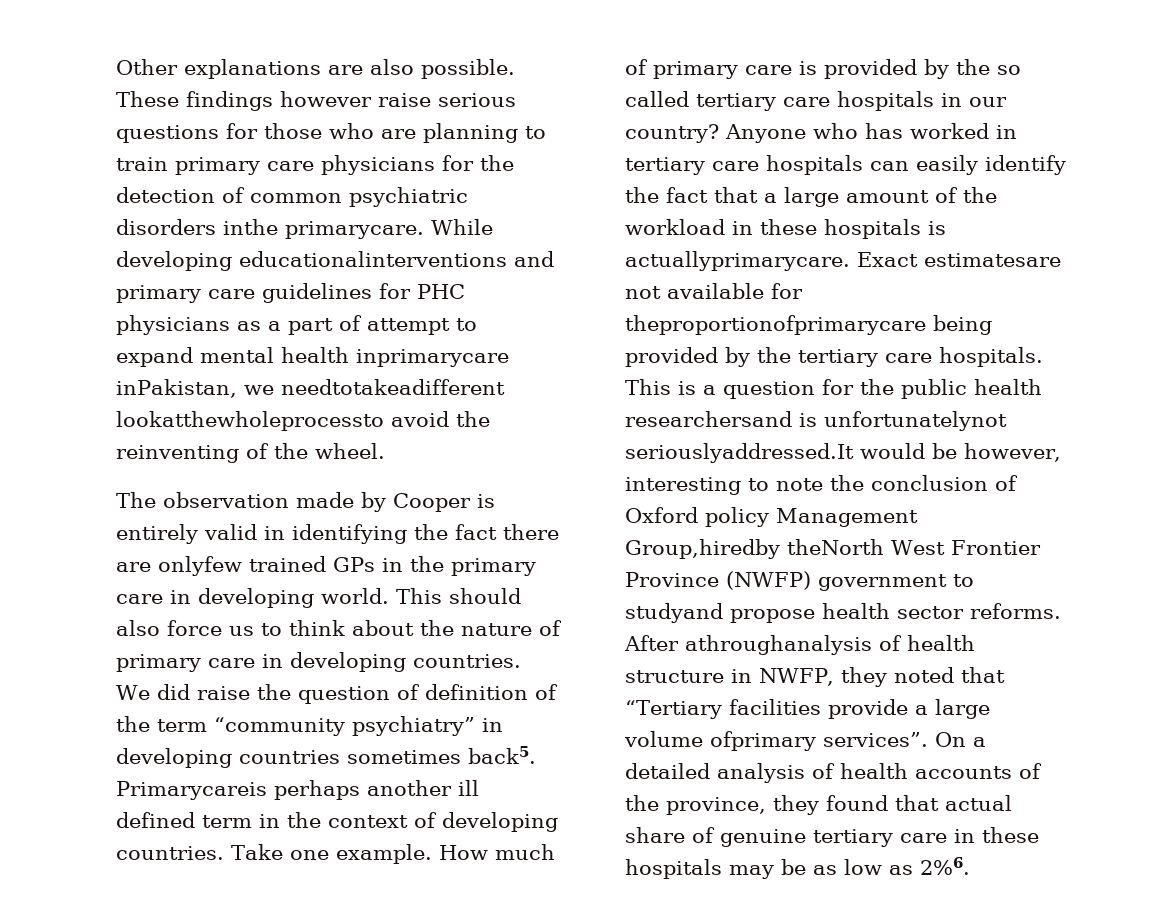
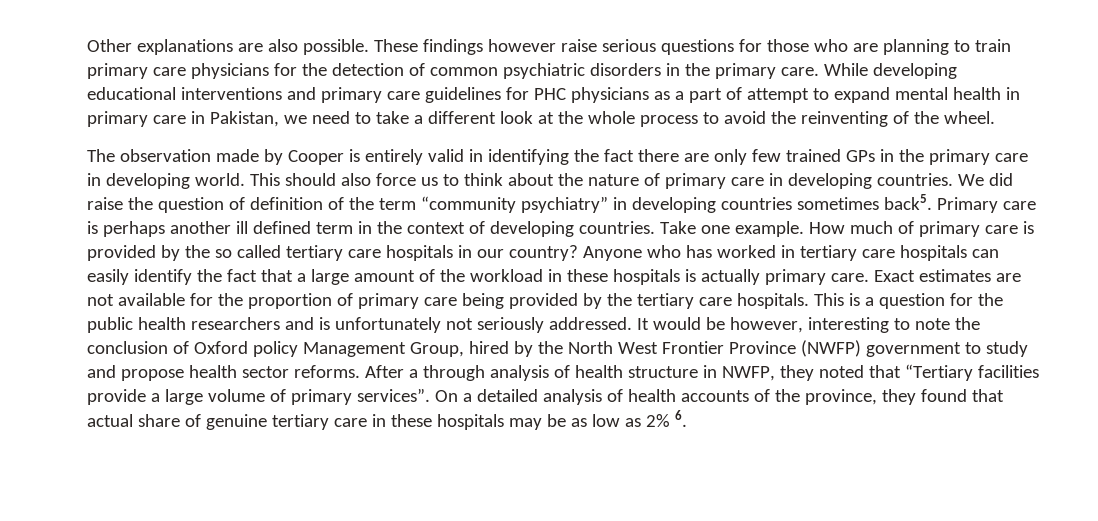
[222,219,493,239] [115,251,507,271] inthe primarycare. While developing educationalinterventions -> [666,63,958,79] [87,87,283,100] in the primary care. While developing educational interventions
[355,349,509,367] [115,379,505,398] [115,411,384,431] inprimarycare inPakistan, we needtotakeadifferent lookatthewholeprocessto -> [1006,87,1021,100] [87,111,720,127] in primary care in Pakistan, we need to take a different look at the whole process to
[157,556,242,576] onlyfew -> [714,149,782,165] only few
[115,781,267,800] Primarycareis -> [937,197,1037,213] [87,221,99,234] Primary care is
[624,251,1061,271] [624,283,803,299] [624,315,926,335] actuallyprimarycare. Exact estimatesare not available for theproportionofprimarycare -> [701,269,1022,285] [87,293,458,309] actually primary care. Exact estimates are not available for the proportion of primary care
[624,411,1007,431] [624,443,854,463] researchersand is unfortunatelynot seriouslyaddressed.It -> [191,317,650,333] researchers and is unfortunately not seriously addressed. It
[624,539,884,559] Group,hiredby theNorth -> [410,341,614,357] Group, hired by the North
[624,603,723,623] studyand -> [986,341,1029,357] [87,365,117,378] study and
[684,635,872,655] athroughanalysis -> [409,365,550,381] a through analysis
[709,731,816,751] ofprimary -> [270,389,353,405] of primary
[919,857,970,875] 2%6. -> [646,410,688,427] 2% 6.

